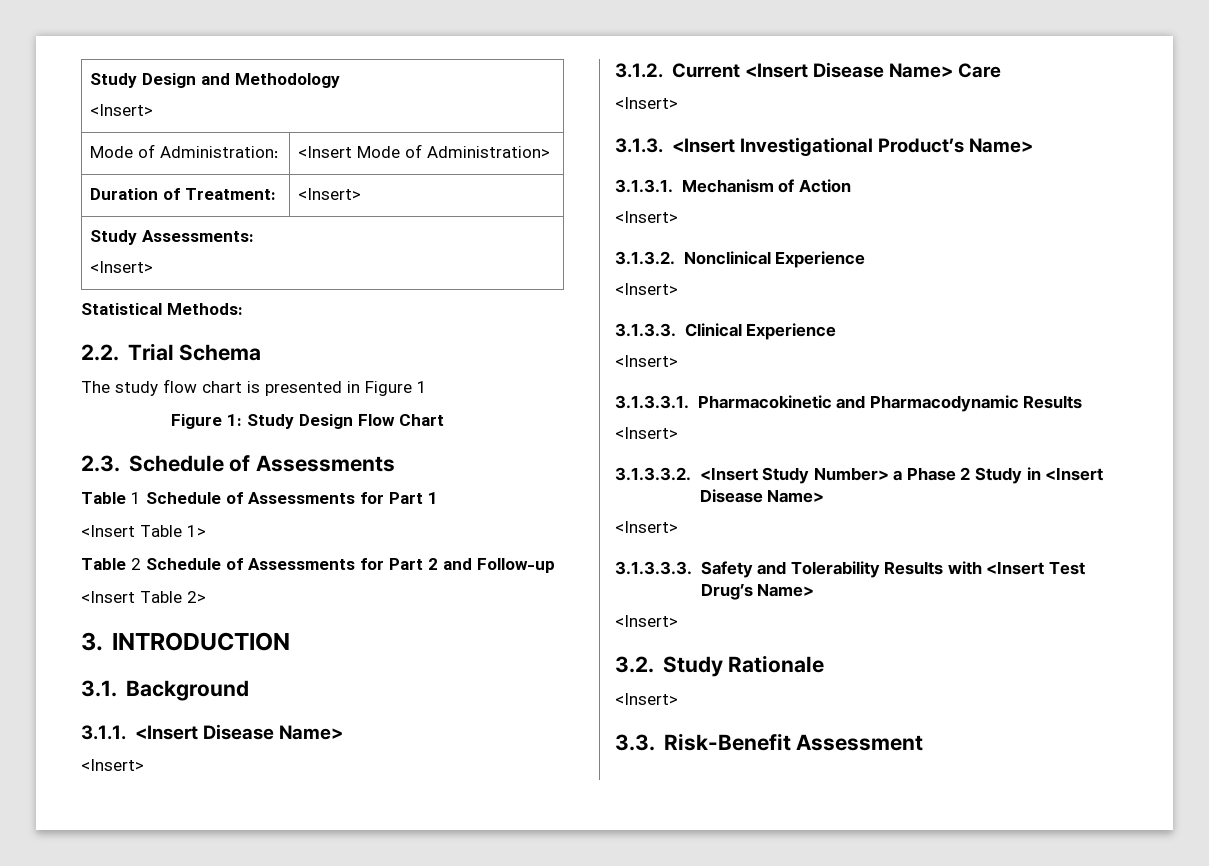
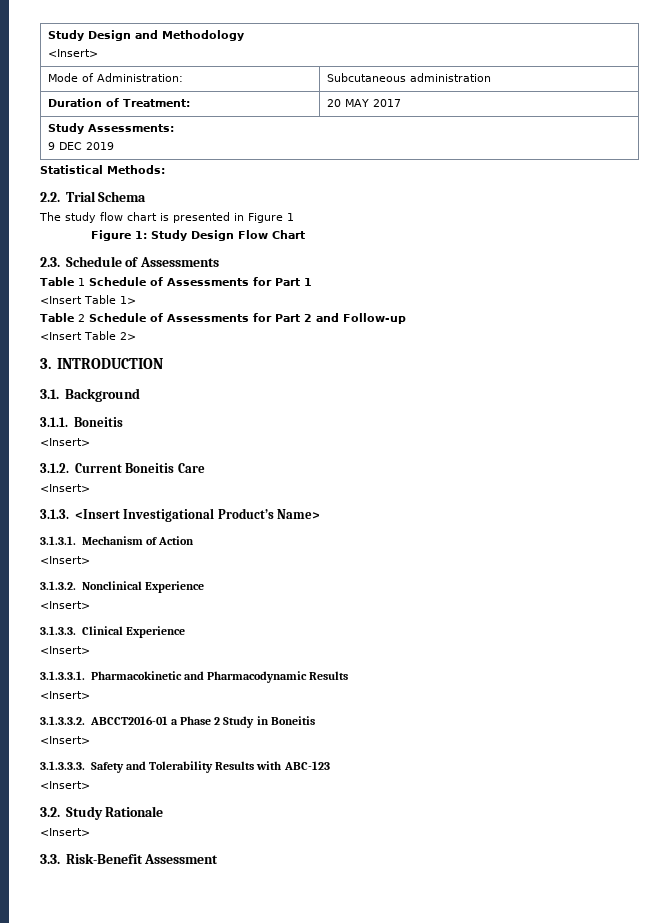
[297,144,550,158] <Insert Mode of Administration> -> [327,73,492,82] Subcutaneous administration
[297,188,361,200] <Insert> -> [327,99,402,107] 20 MAY 2017
[89,261,153,273] <Insert> -> [48,142,115,150] 9 DEC 2019
[134,724,343,740] <Insert Disease Name> -> [73,417,123,427] Boneitis
[744,62,953,78] <Insert Disease Name> -> [125,463,175,473] Boneitis
[699,467,889,484] <Insert Study Number> -> [89,716,168,725] ABCCT2016-01
[1045,467,1104,481] [699,489,825,503] <Insert Disease Name> -> [270,716,315,725] Boneitis
[986,561,1086,575] [700,583,815,600] <Insert Test Drug’s Name> -> [283,761,330,770] ABC-123

